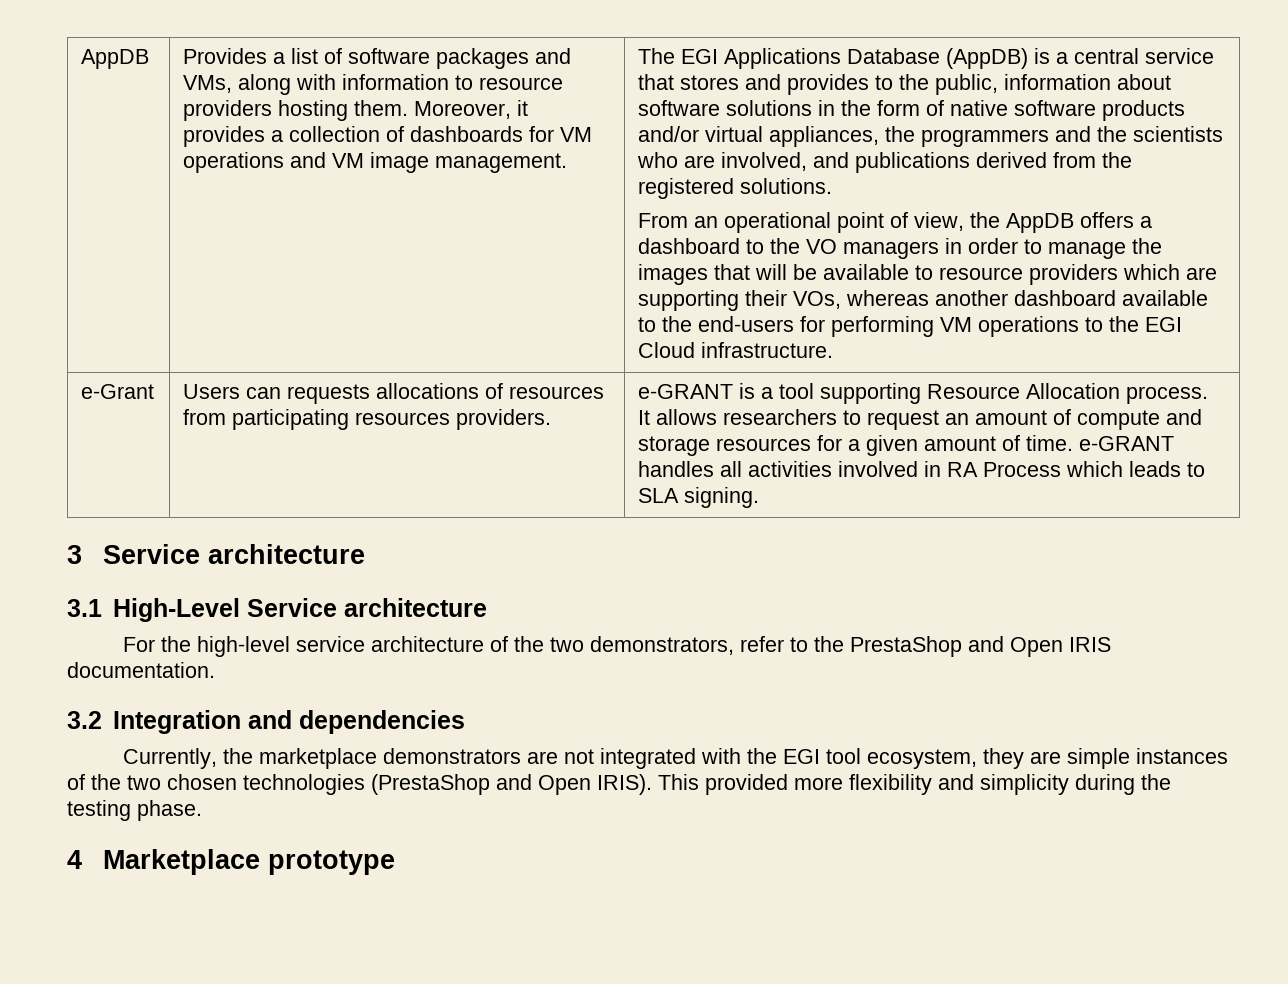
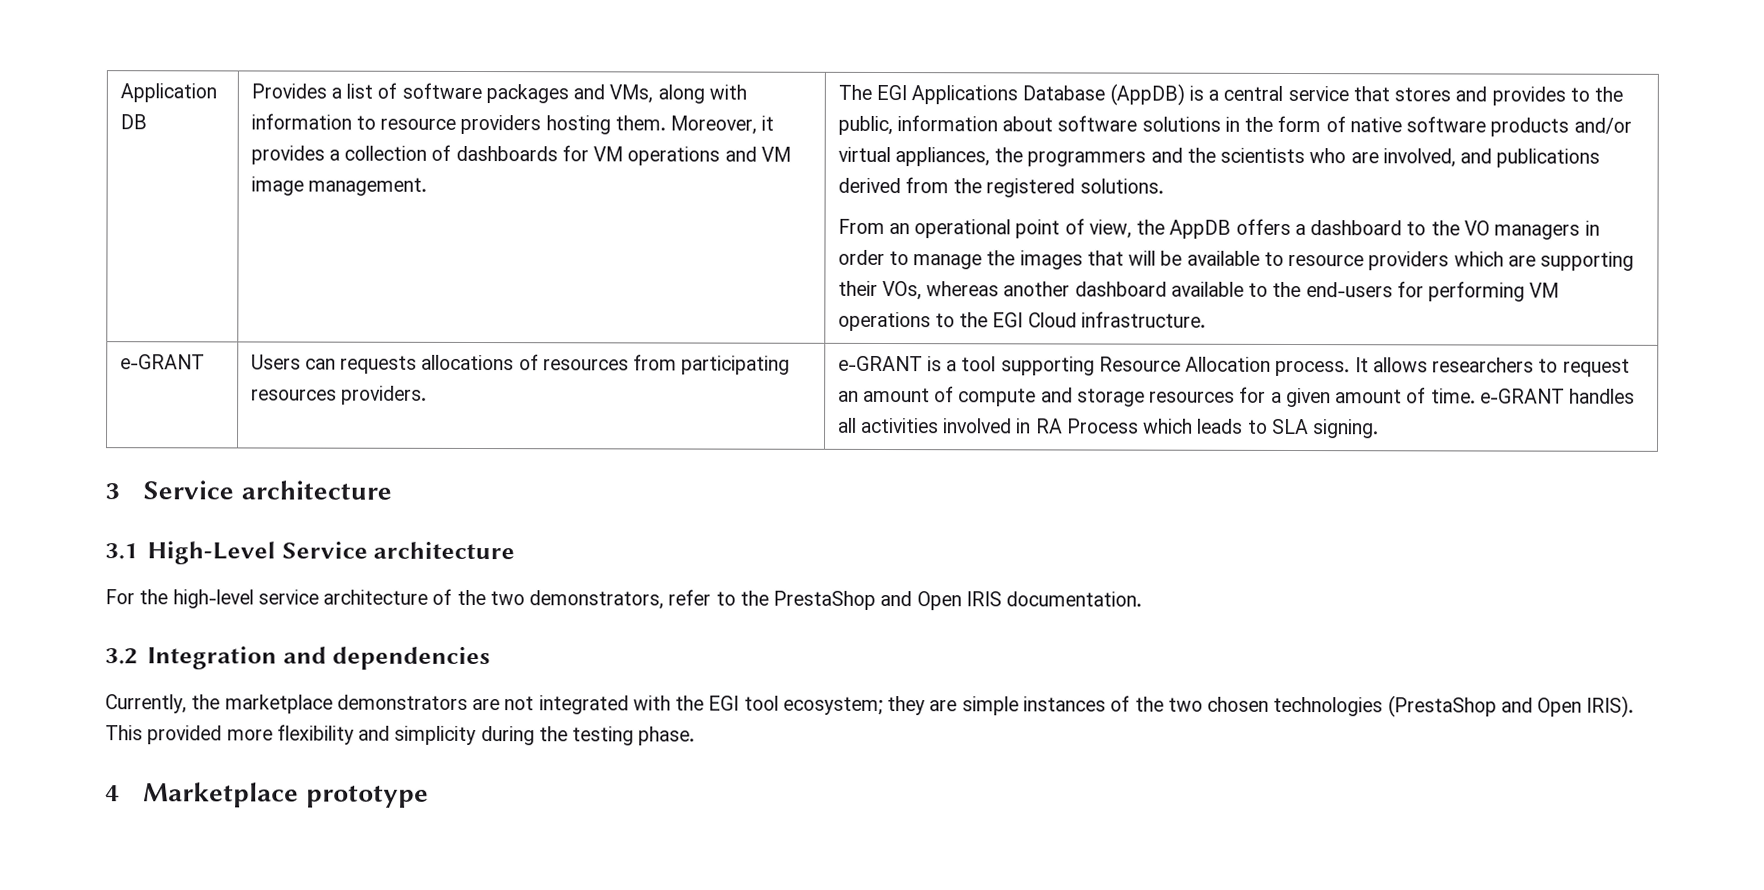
[81,49,150,69] AppDB -> [119,83,217,103] [119,114,147,130] Application DB
[81,384,155,399] e-Grant -> [119,354,205,370] e-GRANT
[866,749,977,769] ecosystem, -> [782,696,883,716] ecosystem;

